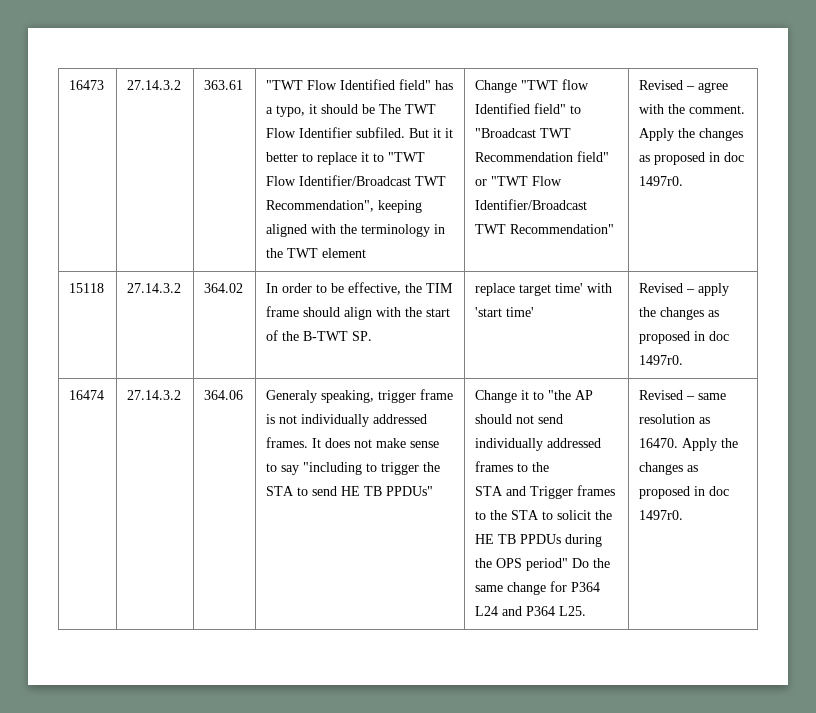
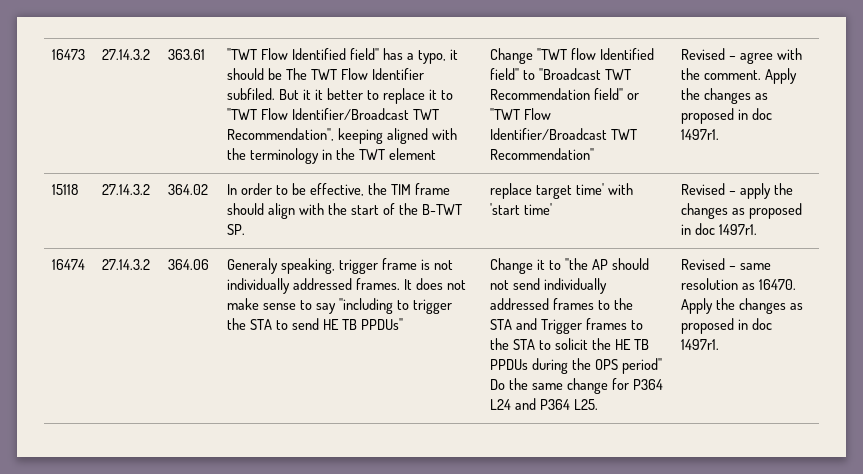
[639,176,684,186] 1497r0. -> [681,129,720,140] 1497r1.
[639,355,684,365] 1497r0. -> [719,224,758,235] 1497r1.
[639,510,684,520] 1497r0. -> [681,339,720,350] 1497r1.

